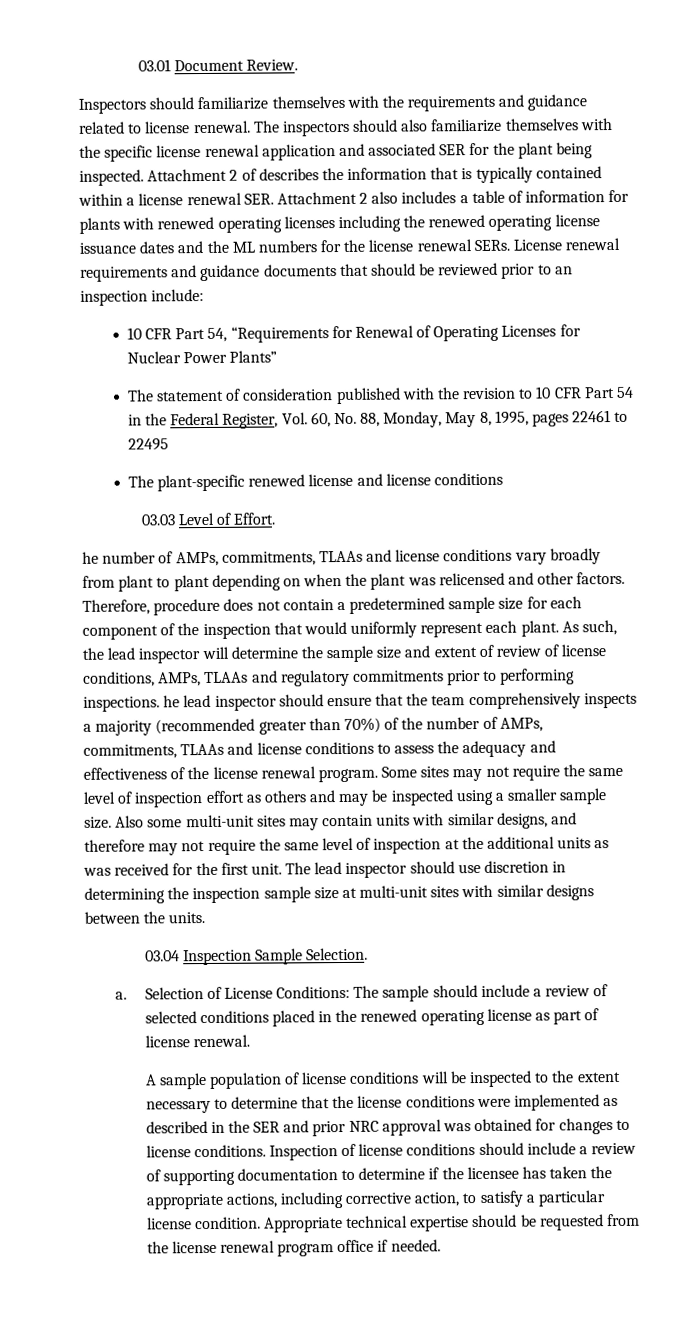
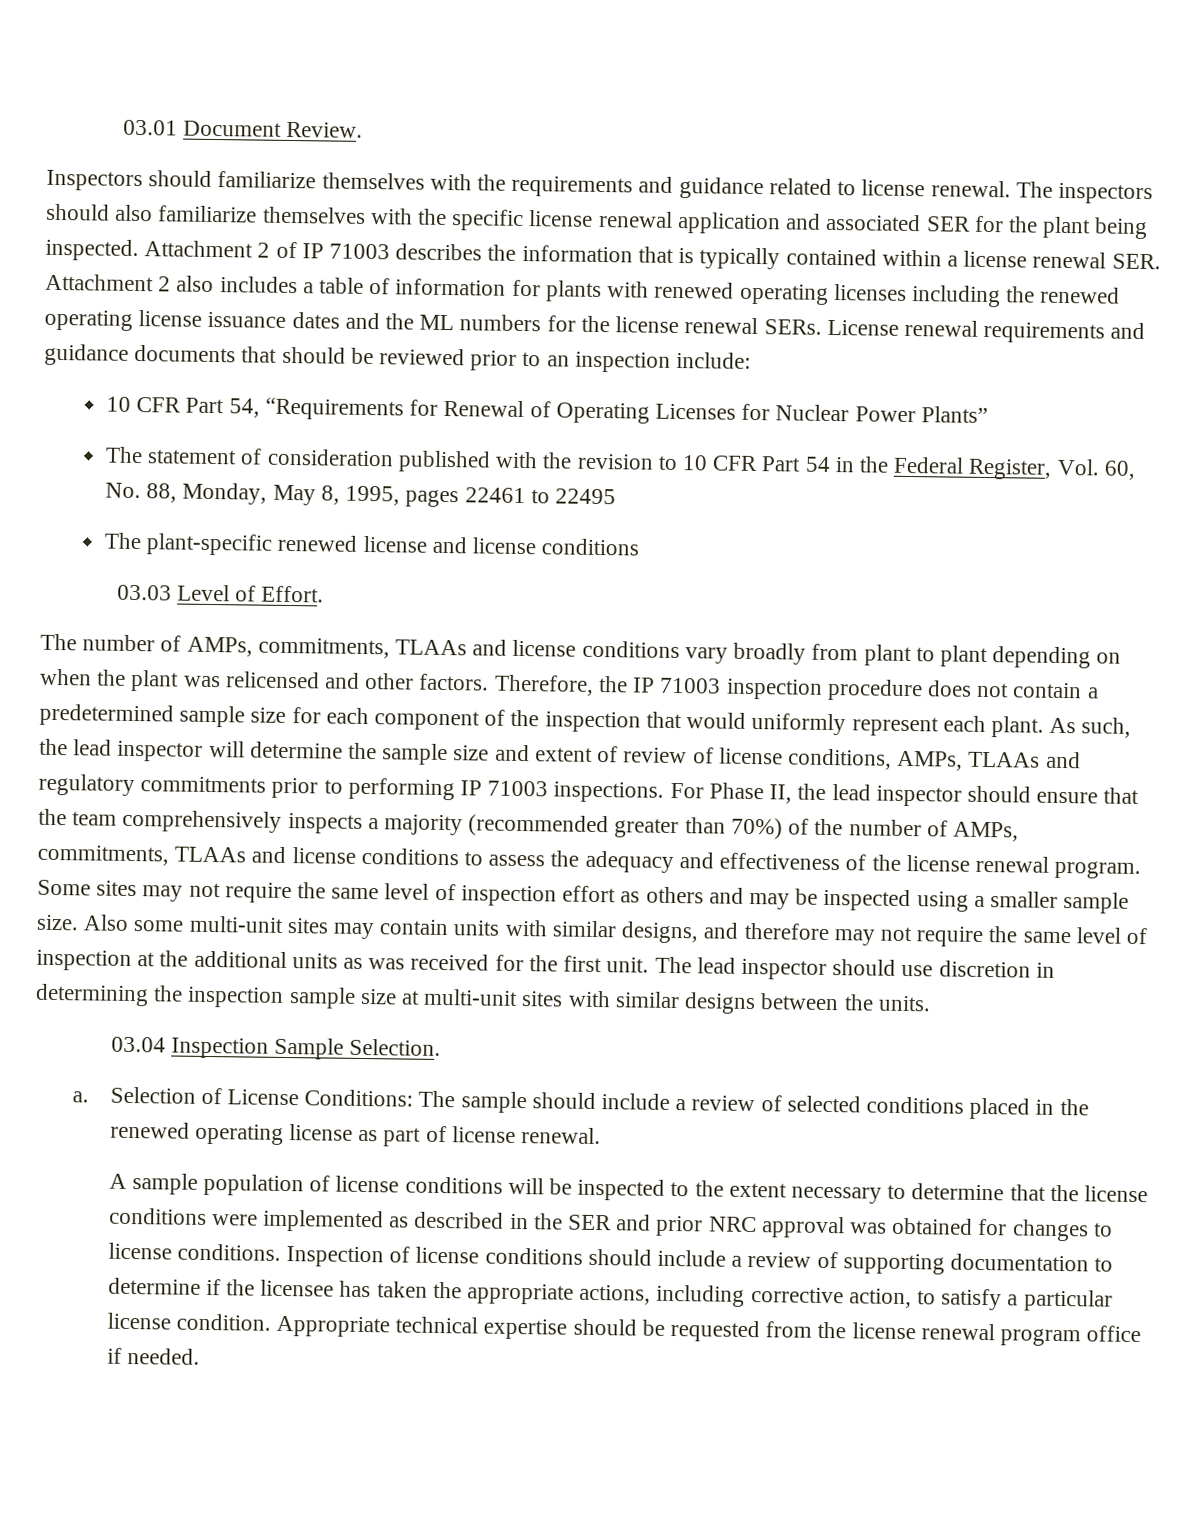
(257, 174) none -> [301,243,391,260] IP 71003
[82,551,99,564] he -> [40,633,77,651] The
(150, 607) none -> [597,676,823,700] the IP 71003 inspection
[83,695,181,712] inspections. he -> [460,780,827,804] IP 71003 inspections. For Phase II, the

